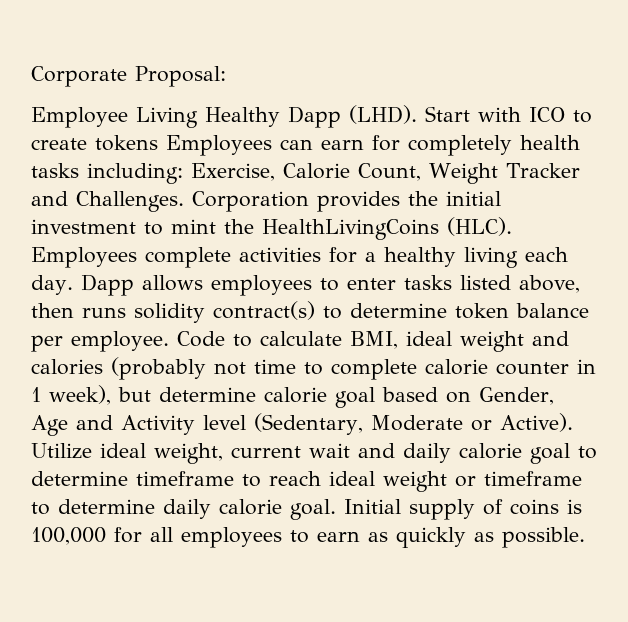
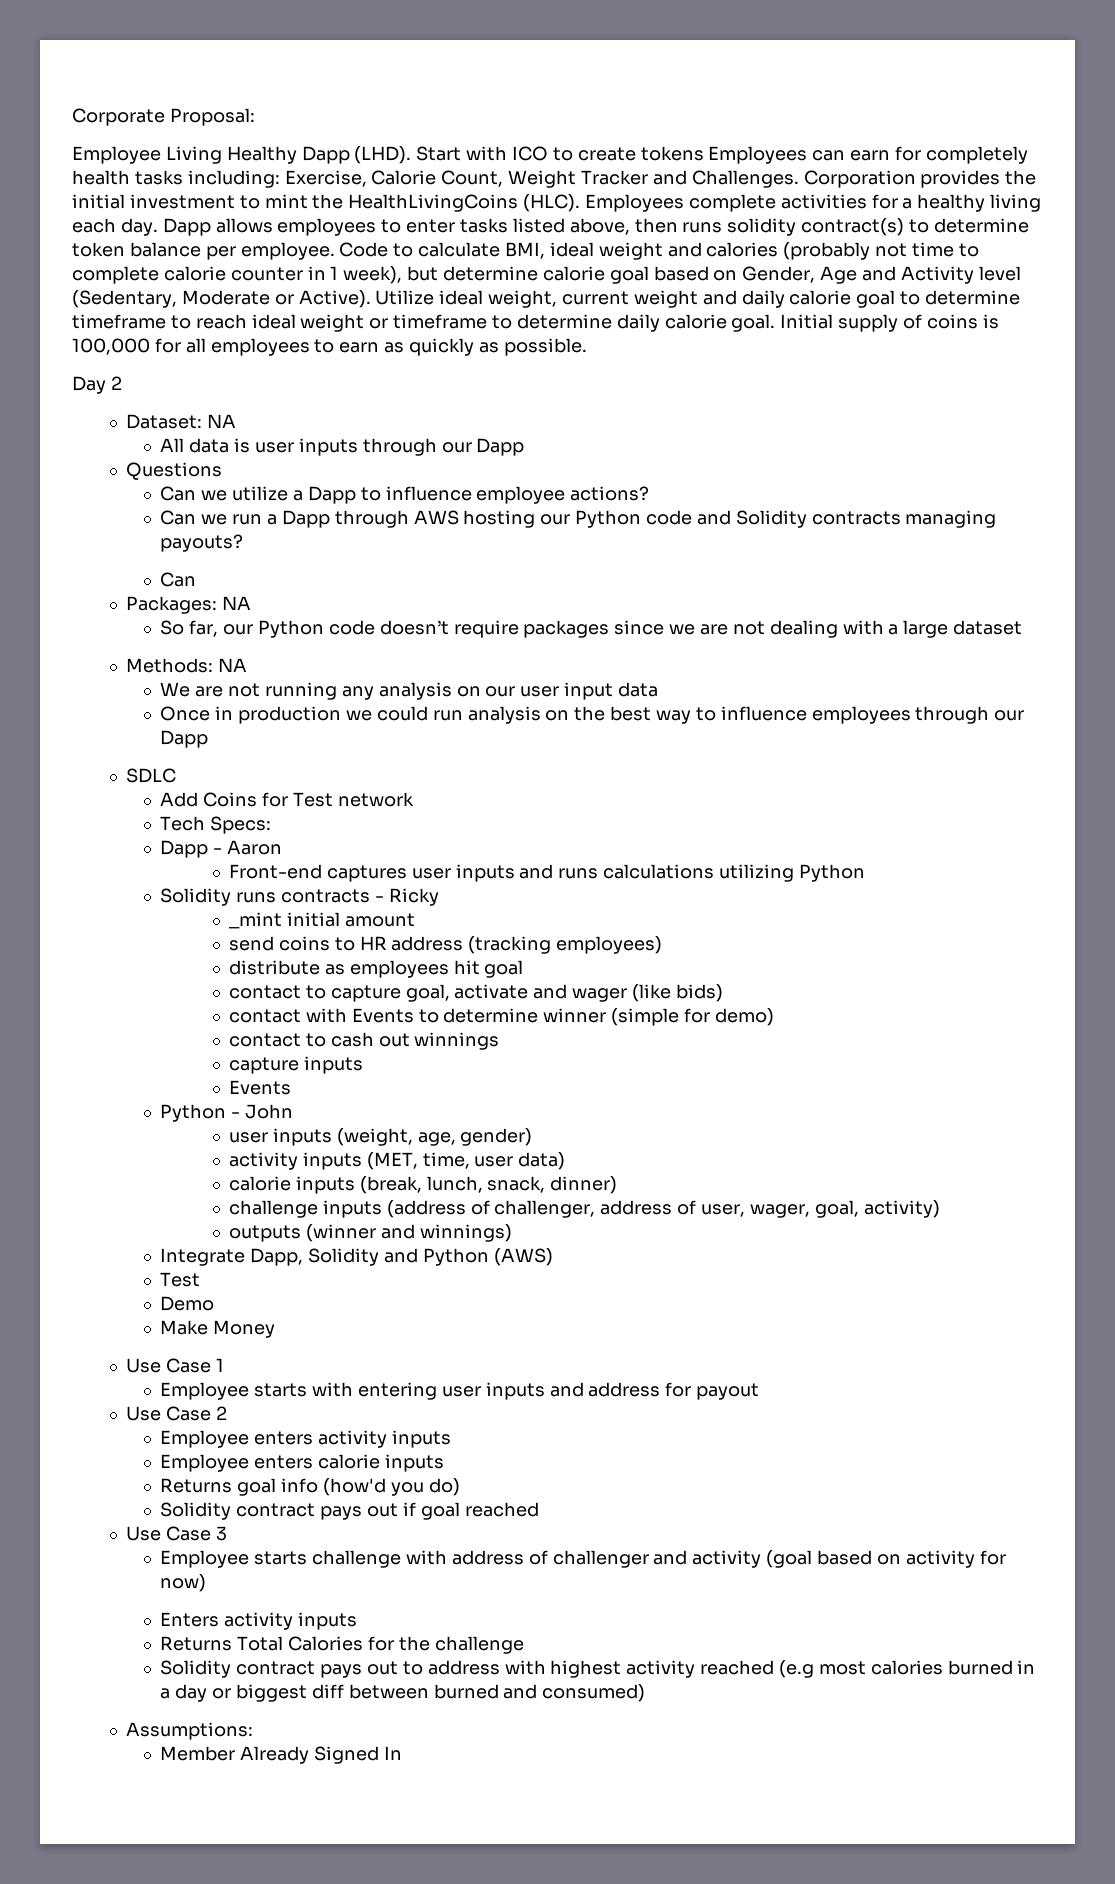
[309,443,350,458] wait -> [633,290,698,308] weight
(585, 537) none -> [72,376,122,394] [126,414,236,429] [160,438,525,456] [126,462,223,480] [160,486,650,504] [160,510,997,528] [160,534,244,552] [160,572,197,587] [126,596,251,614] [160,620,1023,638] [126,658,247,673] [160,682,658,700] [160,706,1025,724] [160,730,209,748] [126,768,177,783] [160,792,414,807] [160,816,272,834] [160,840,283,858] [228,864,865,882] [160,888,439,906] [228,912,415,929] [228,936,663,954] [228,960,524,978] [228,984,723,1002] [228,1008,774,1026] [228,1032,500,1050] [228,1056,363,1074] [228,1080,291,1095] [160,1104,294,1122] [228,1128,533,1146] [228,1152,566,1170] [228,1176,618,1194] [228,1200,940,1218] [228,1224,512,1242] [160,1248,553,1266] [160,1272,201,1287] [160,1296,215,1311] [160,1320,276,1338] [126,1358,224,1373] [160,1382,760,1400] [126,1406,227,1421] [160,1430,451,1448] [160,1454,444,1472] [160,1478,460,1496] [160,1502,539,1520] [126,1526,227,1541] [160,1550,1006,1568] [160,1574,207,1592] [160,1612,358,1630] [160,1636,524,1654] [160,1660,1036,1678] [160,1684,646,1702] [126,1722,254,1740] [160,1746,402,1764] // Day 2 // Dataset: NA // All data is user inputs through our Dapp // Questions // Can we utilize a Dapp to influence employee actions? // Can we run a Dapp through AWS hosting our Python code and Solidity contracts managing payouts? // Can // Packages: NA // So far, our Python code doesn’t require packages since we are not dealing with a large dataset // Methods: NA // We are not running any analysis on our user input data // Once in production we could run analysis on the best way to influence employees through our Dapp // SDLC // Add Coins for Test network // Tech Specs: // Dapp - Aaron // Front-end captures user inputs and runs calculations utilizing Python // Solidity runs contracts - Ricky // _mint initial amount // send coins to HR address (tracking employees) // distribute as employees hit goal // contact to capture goal, activate and wager (like bids) // contact with Events to determine winner (simple for demo) // contact to cash out winnings // capture inputs // Events // Python - John // user inputs (weight, age, gender) // activity inputs (MET, time, user data) // calorie inputs (break, lunch, snack, dinner) // challenge inputs (address of challenger, address of user, wager, goal, activity) // outputs (winner and winnings) // Integrate Dapp, Solidity and Python (AWS) // Test // Demo // Make Money // Use Case 1 // Employee starts with entering user inputs and address for payout // Use Case 2 // Employee enters activity inputs // Employee enters calorie inputs // Returns goal info (how'd you do) // Solidity contract pays out if goal reached // Use Case 3 // Employee starts challenge with address of challenger and activity (goal based on activity for now) // Enters activity inputs // Returns Total Calories for the challenge // Solidity contract pays out to address with highest activity reached (e.g most calories burned in a day or biggest diff between burned and consumed) // Assumptions: // Member Already Signed In

